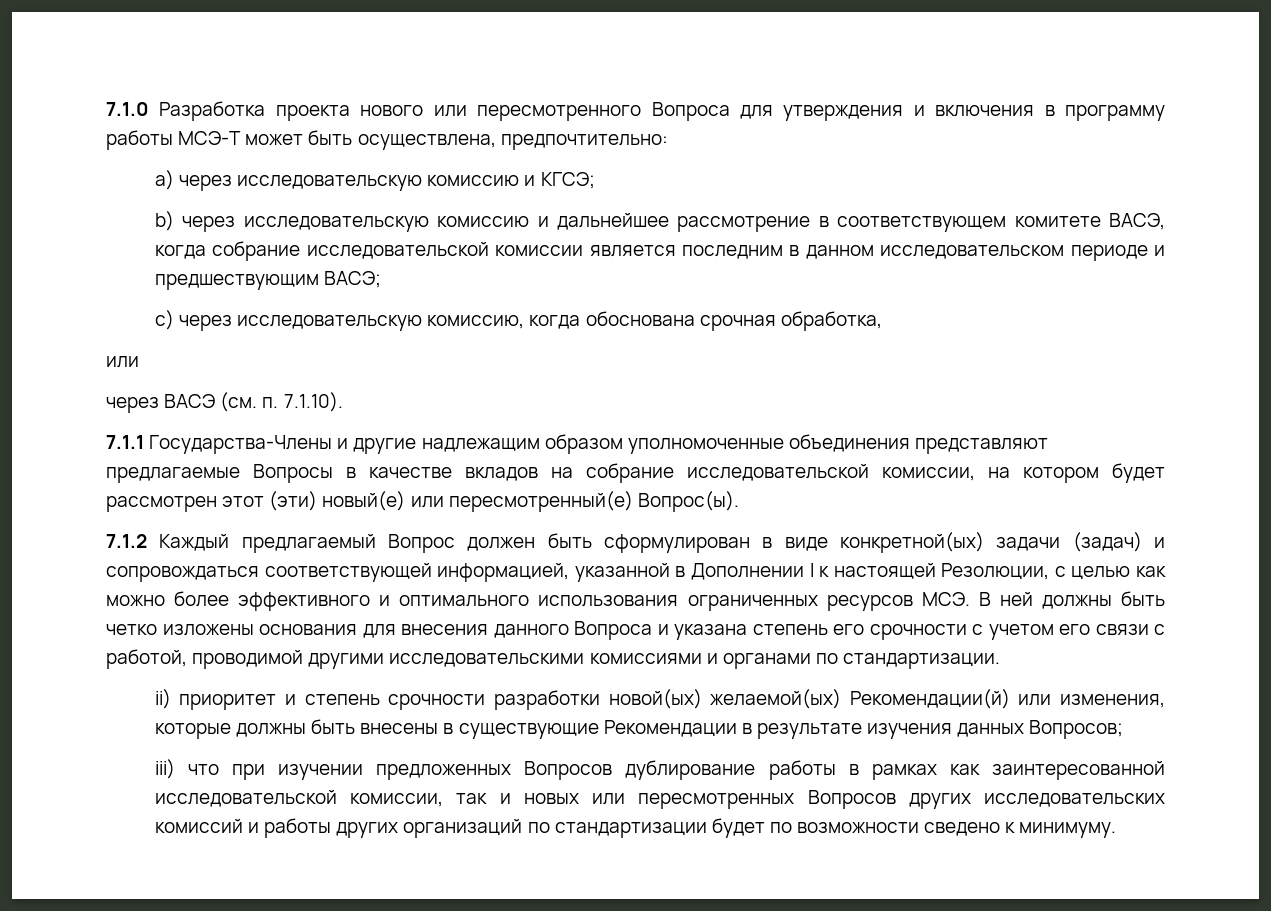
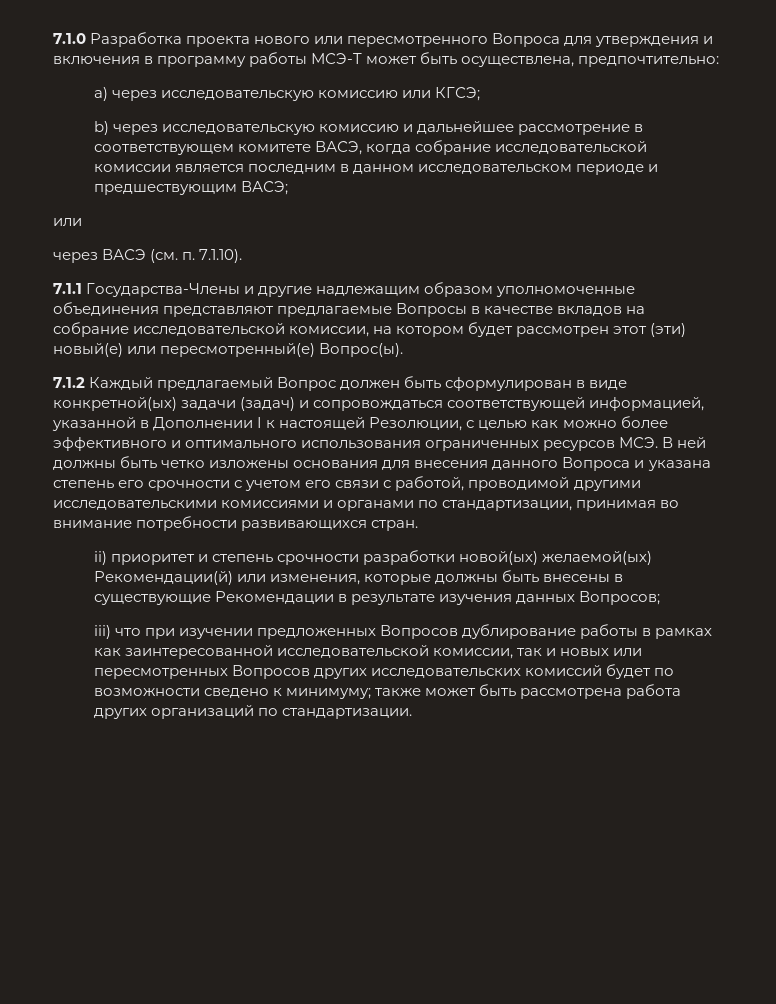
[524,175,536,186] и -> [401,90,431,98] или
[154,310,882,331] // c) через исследовательскую комиссию, когда обоснована срочная обработка, -> (288, 188) none
[843,653,1001,669] стандартизации. -> [442,500,680,511] [53,516,419,531] стандартизации, принимая во внимание потребности развивающихся стран.
[247,818,707,838] и работы других организаций по стандартизации -> (602, 670) none
[1019,822,1117,838] минимуму. -> [285,684,682,699] [93,705,412,719] минимуму; также может быть рассмотрена работа других организаций по стандартизации.

